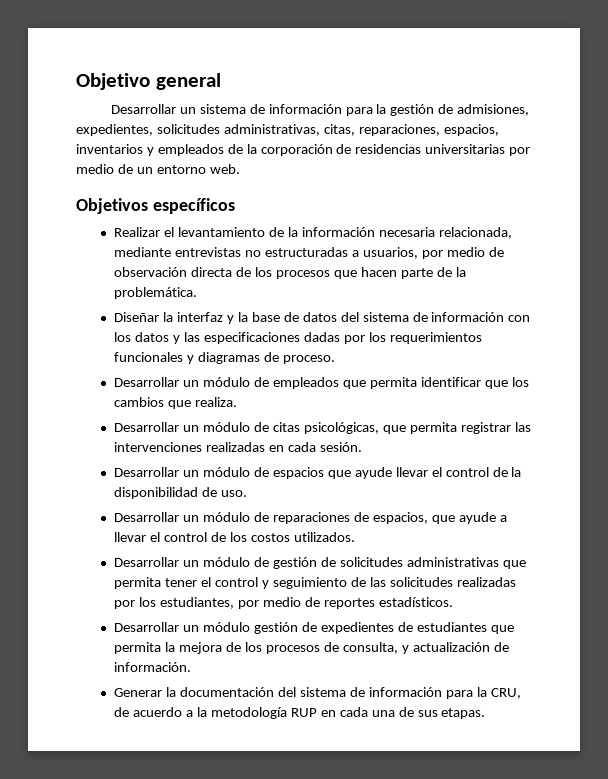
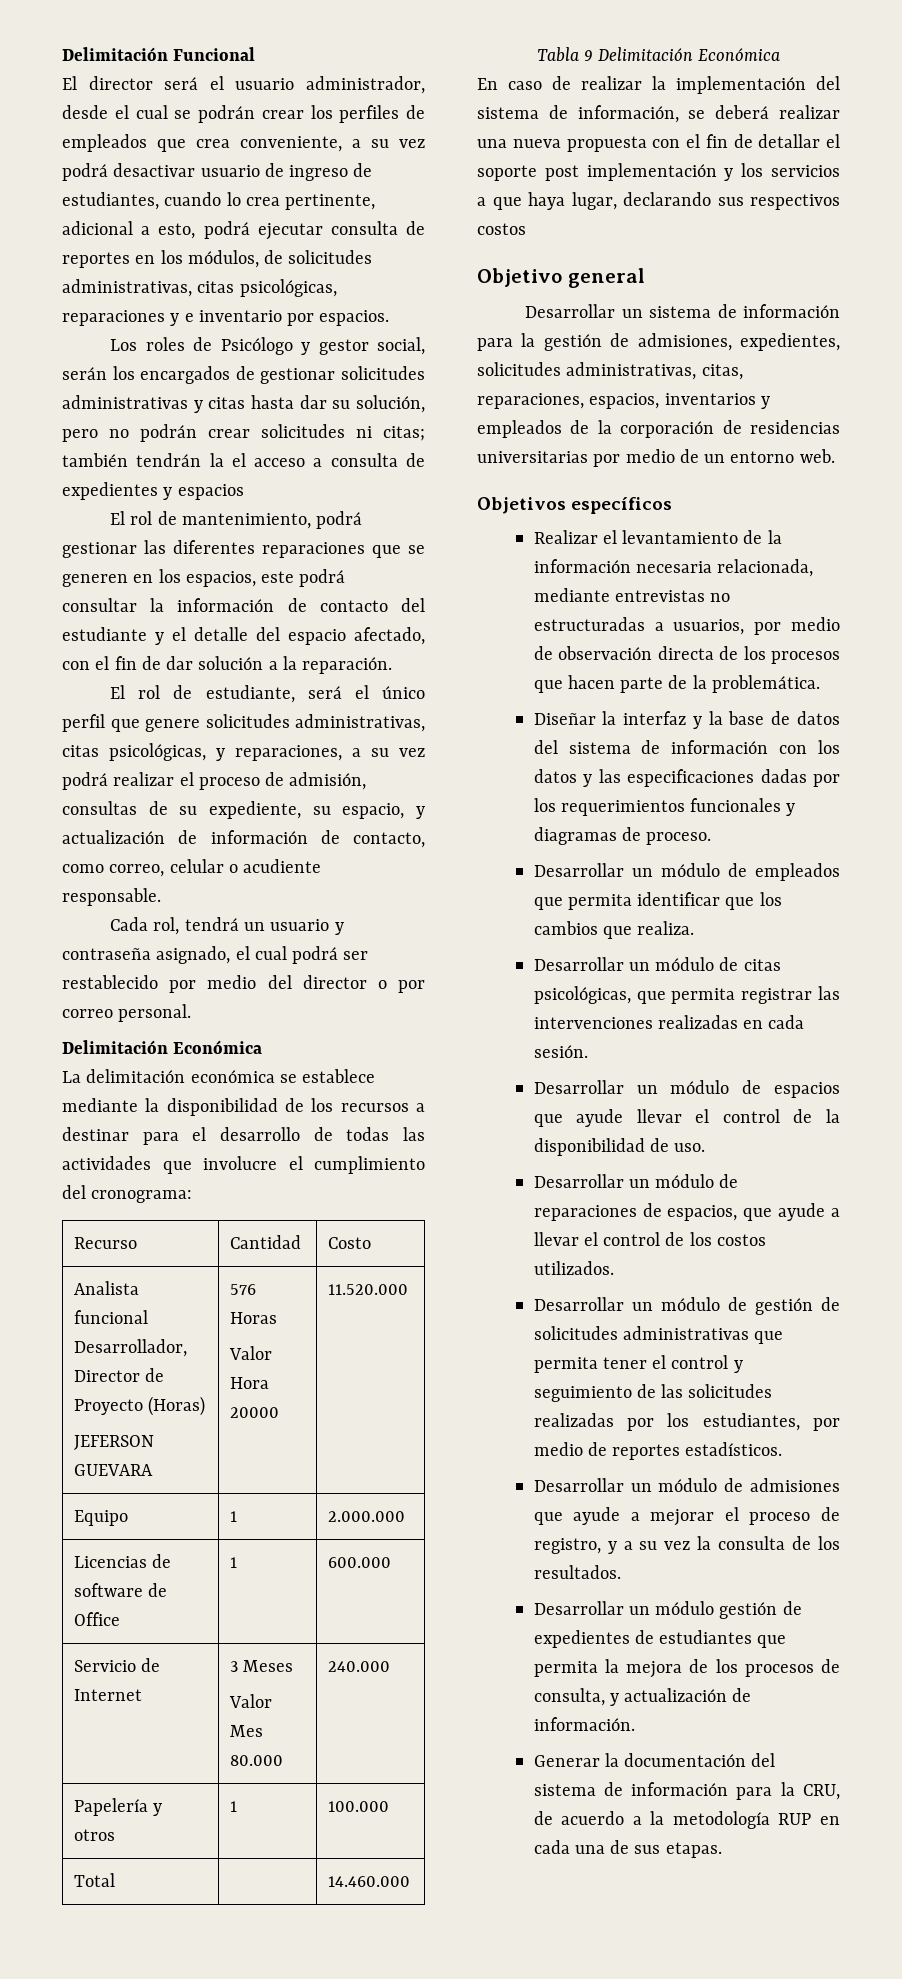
(76, 81) none -> [62,47,256,61] [62,76,425,94] [62,105,425,123] [62,134,425,152] [62,163,373,181] [62,192,376,210] [62,221,425,240] [62,250,373,268] [62,279,337,297] [62,310,390,326] [110,337,425,355] [62,366,425,384] [62,395,425,413] [62,424,425,442] [62,453,425,467] [62,482,244,500] [110,511,363,529] [62,540,425,558] [62,569,346,587] [62,598,425,612] [62,627,425,645] [62,656,393,674] [110,685,425,703] [62,714,425,732] [62,743,425,761] [62,772,367,790] [62,801,425,819] [62,830,425,848] [62,859,322,877] [62,888,161,906] [110,917,344,935] [62,946,369,964] [62,975,425,993] [62,1004,192,1022] [62,1040,263,1054] [62,1069,376,1083] [62,1098,425,1116] [62,1127,425,1145] [62,1156,425,1174] [62,1185,193,1203] [74,1237,138,1249] [230,1235,302,1249] [328,1237,372,1249] [74,1281,140,1295] [74,1310,149,1324] [74,1339,188,1357] [74,1368,165,1382] [74,1396,206,1416] [74,1435,155,1450] [74,1464,154,1476] [230,1284,257,1295] [230,1312,278,1324] [229,1346,273,1360] [230,1377,270,1389] [230,1407,280,1418] [328,1284,409,1295] [74,1510,129,1526] [230,1511,238,1522] [328,1511,406,1522] [74,1554,172,1568] [74,1583,168,1597] [74,1612,121,1626] [230,1557,238,1568] [328,1557,392,1568] [74,1658,161,1672] [74,1689,143,1701] [230,1660,294,1672] [229,1694,273,1708] [230,1725,264,1737] [230,1755,284,1766] [328,1661,391,1672] [74,1798,163,1816] [74,1829,116,1841] [230,1801,238,1812] [328,1801,390,1812] [74,1873,116,1887] [328,1876,411,1887] [536,47,781,62] [477,76,840,94] [477,105,840,123] [477,134,840,152] [477,163,840,181] [477,192,840,210] [477,223,526,235] Delimitación Funcional // El director será el usuario administrador, desde el cual se podrán crear los perfiles de empleados que crea conveniente, a su vez podrá desactivar usuario de ingreso de estudiantes, cuando lo crea pertinente, adicional a esto, podrá ejecutar consulta de reportes en los módulos, de solicitudes administrativas, citas psicológicas, reparaciones y e inventario por espacios. // Los roles de Psicólogo y gestor social, serán los encargados de gestionar solicitudes administrativas y citas hasta dar su solución, pero no podrán crear solicitudes ni citas; también tendrán la el acceso a consulta de expedientes y espacios // El rol de mantenimiento, podrá gestionar las diferentes reparaciones que se generen en los espacios, este podrá consultar la información de contacto del estudiante y el detalle del espacio afectado, con el fin de dar solución a la reparación. // El rol de estudiante, será el único perfil que genere solicitudes administrativas, citas psicológicas, y reparaciones, a su vez podrá realizar el proceso de admisión, consultas de su expediente, su espacio, y actualización de información de contacto, como correo, celular o acudiente responsable. // Cada rol, tendrá un usuario y contraseña asignado, el cual podrá ser restablecido por medio del director o por correo personal. // Delimitación Económica // La delimitación económica se establece mediante la disponibilidad de los recursos a destinar para el desarrollo de todas las actividades que involucre el cumplimiento del cronograma: // Recurso | Cantidad | Costo // Analista funcional Desarrollador, Director de Proyecto (Horas) // JEFERSON GUEVARA | 576 Horas // Valor Hora 20000 | 11.520.000 // Equipo | 1 | 2.000.000 // Licencias de software de Office | 1 | 600.000 // Servicio de Internet | 3 Meses // Valor Mes 80.000 | 240.000 // Papelería y otros | 1 | 100.000 // Total | | 14.460.000 // Tabla 9 Delimitación Económica // En caso de realizar la implementación del sistema de información, se deberá realizar una nueva propuesta con el fin de detallar el soporte post implementación y los servicios a que haya lugar, declarando sus respectivos costos //
(453, 602) none -> [533,1478,840,1492] [533,1507,840,1526] [533,1536,840,1554] [533,1565,621,1579] // Desarrollar un módulo de admisiones que ayude a mejorar el proceso de registro, y a su vez la consulta de los resultados.

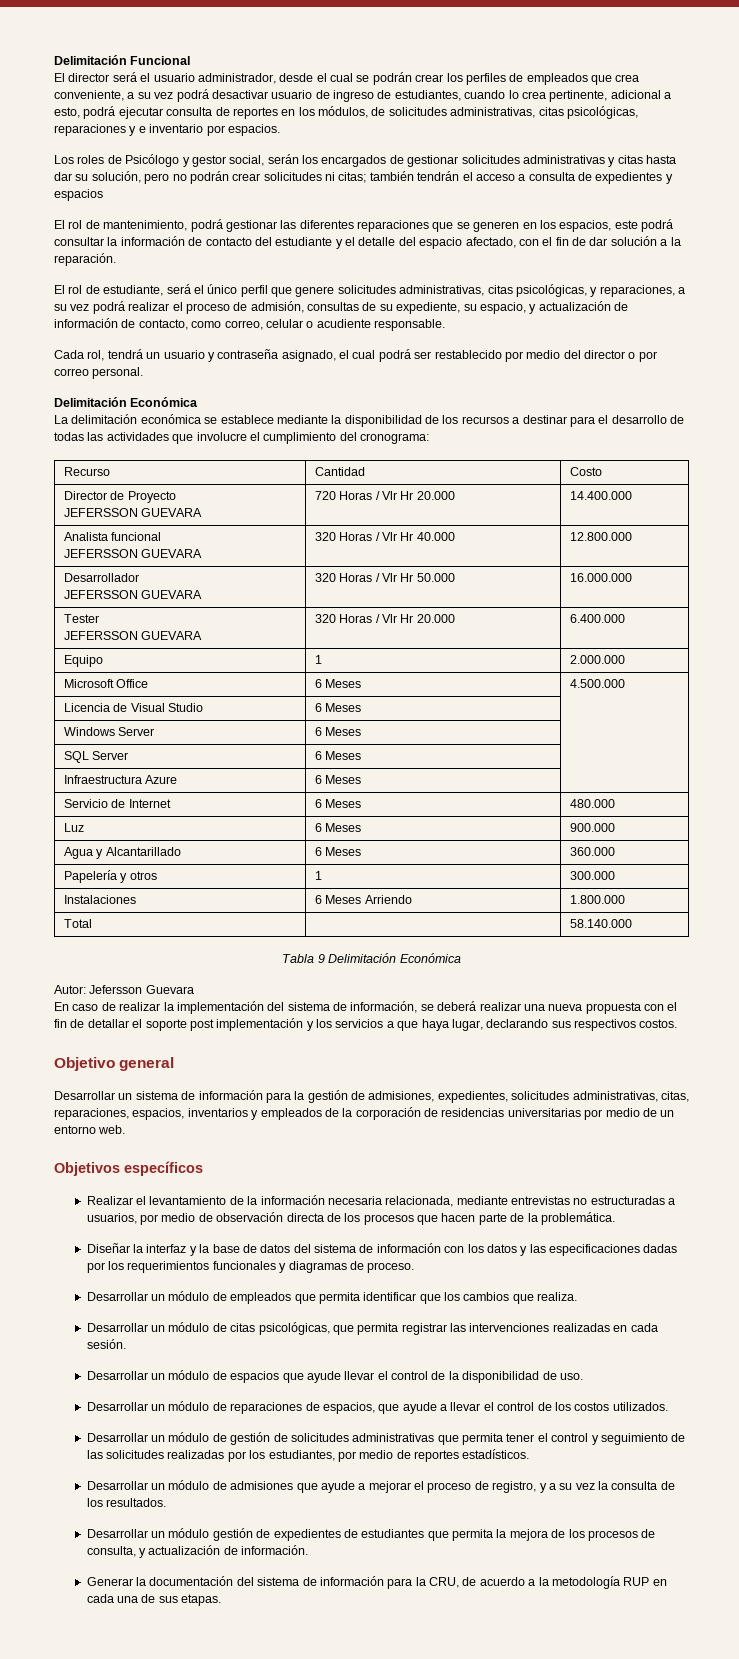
[209,453,224,467] la -> (460, 176) none
[74,1281,140,1295] [74,1310,149,1324] [74,1339,188,1357] Analista funcional Desarrollador, -> (602, 471) none
[148,1396,206,1416] [74,1435,155,1450] [74,1464,154,1476] [230,1284,257,1295] [230,1312,278,1324] [229,1346,273,1360] [230,1377,270,1389] [230,1407,280,1418] [328,1284,409,1295] [74,1510,129,1526] [230,1511,238,1522] [328,1511,406,1522] [74,1554,172,1568] [74,1583,168,1597] [74,1612,121,1626] [230,1557,238,1568] [328,1557,392,1568] (Horas) // JEFERSON GUEVARA | 576 Horas // Valor Hora 20000 | 11.520.000 // Equipo | 1 | 2.000.000 // Licencias de software de Office | 1 | 600.000 -> [63,508,203,517] [314,491,455,500] [569,491,632,500] [63,532,162,541] [63,549,203,558] [314,532,455,541] [569,532,632,541] [63,573,139,582] [63,590,203,599] [314,573,455,582] [569,573,632,582] [63,614,99,623] [63,631,203,640] [314,614,455,623] [569,614,625,623] [63,655,103,667] [314,655,322,664] [569,655,625,664] [63,679,149,688] [314,679,362,688] [569,679,625,688] [63,703,204,712] [314,703,362,712] [63,727,155,736] [314,727,362,736] [63,751,129,763] [314,751,362,760] [63,775,178,784] [314,775,362,784] // JEFERSSON GUEVARA | 720 Horas / Vlr Hr 20.000 | 14.400.000 // Analista funcional // JEFERSSON GUEVARA | 320 Horas / Vlr Hr 40.000 | 12.800.000 // Desarrollador // JEFERSSON GUEVARA | 320 Horas / Vlr Hr 50.000 | 16.000.000 // Tester // JEFERSSON GUEVARA | 320 Horas / Vlr Hr 20.000 | 6.400.000 // Equipo | 1 | 2.000.000 // Microsoft Office | 6 Meses | 4.500.000 // Licencia de Visual Studio | 6 Meses | // Windows Server | 6 Meses | // SQL Server | 6 Meses | // Infraestructura Azure | 6 Meses |
[230,1660,294,1672] [229,1694,273,1708] [230,1725,264,1737] [230,1755,284,1766] [328,1661,391,1672] [74,1798,163,1816] [74,1829,116,1841] [230,1801,238,1812] [328,1801,390,1812] 3 Meses // Valor Mes 80.000 | 240.000 // Papelería y otros | 1 | 100.000 -> [314,799,362,808] [569,799,615,808] [63,823,84,832] [314,823,362,832] [569,823,615,832] [63,847,181,859] [314,847,362,856] [569,847,615,856] [63,870,157,883] [314,871,322,880] [569,871,615,880] [63,895,136,904] [314,895,412,904] [569,895,625,904] 6 Meses | 480.000 // Luz | 6 Meses | 900.000 // Agua y Alcantarillado | 6 Meses | 360.000 // Papelería y otros | 1 | 300.000 // Instalaciones | 6 Meses Arriendo | 1.800.000
[328,1876,411,1887] 14.460.000 -> [569,919,632,928] 58.140.000
(781, 54) none -> [54,985,194,994] // Autor: Jefersson Guevara
[477,223,526,235] costos -> [639,1019,678,1028] costos.

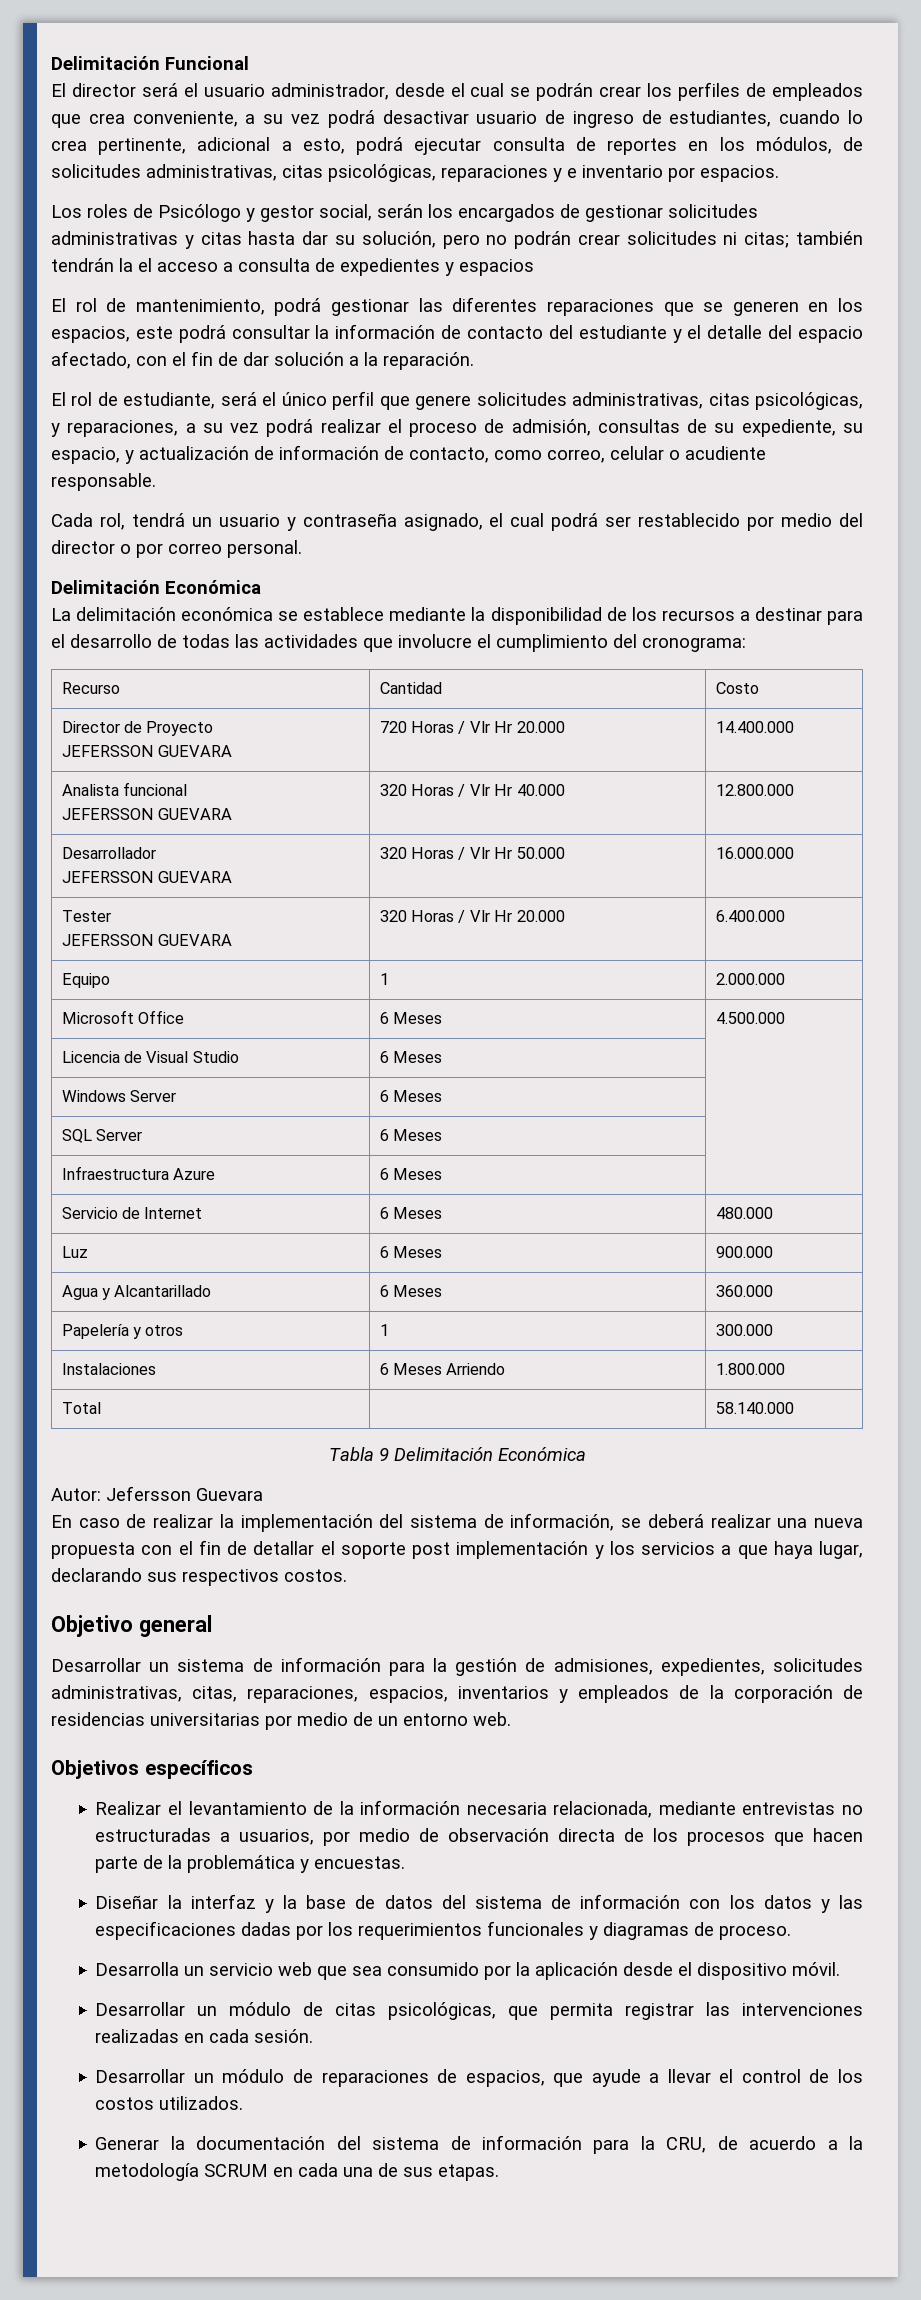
(460, 176) none -> [119,258,133,272] la
[540,1212,615,1225] problemática. -> [187,1855,406,1873] problemática y encuestas.
[86,1291,578,1304] Desarrollar un módulo de empleados que permita identificar que los cambios que realiza. -> [95,1962,841,1980] Desarrolla un servicio web que sea consumido por la aplicación desde el dispositivo móvil.
[86,1370,583,1383] // Desarrollar un módulo de espacios que ayude llevar el control de la disponibilidad de uso. -> (314, 2036) none
[86,1432,686,1445] [86,1449,530,1462] [86,1480,675,1493] [86,1498,167,1507] [86,1528,656,1541] [86,1545,309,1558] // Desarrollar un módulo de gestión de solicitudes administrativas que permita tener el control y seguimiento de las solicitudes realizadas por los estudiantes, por medio de reportes estadísticos. // Desarrollar un módulo de admisiones que ayude a mejorar el proceso de registro, y a su vez la consulta de los resultados. // Desarrollar un módulo gestión de expedientes de estudiantes que permita la mejora de los procesos de consulta, y actualización de información. -> (244, 2103) none
[623,1577,650,1586] RUP -> [204,2164,269,2177] SCRUM

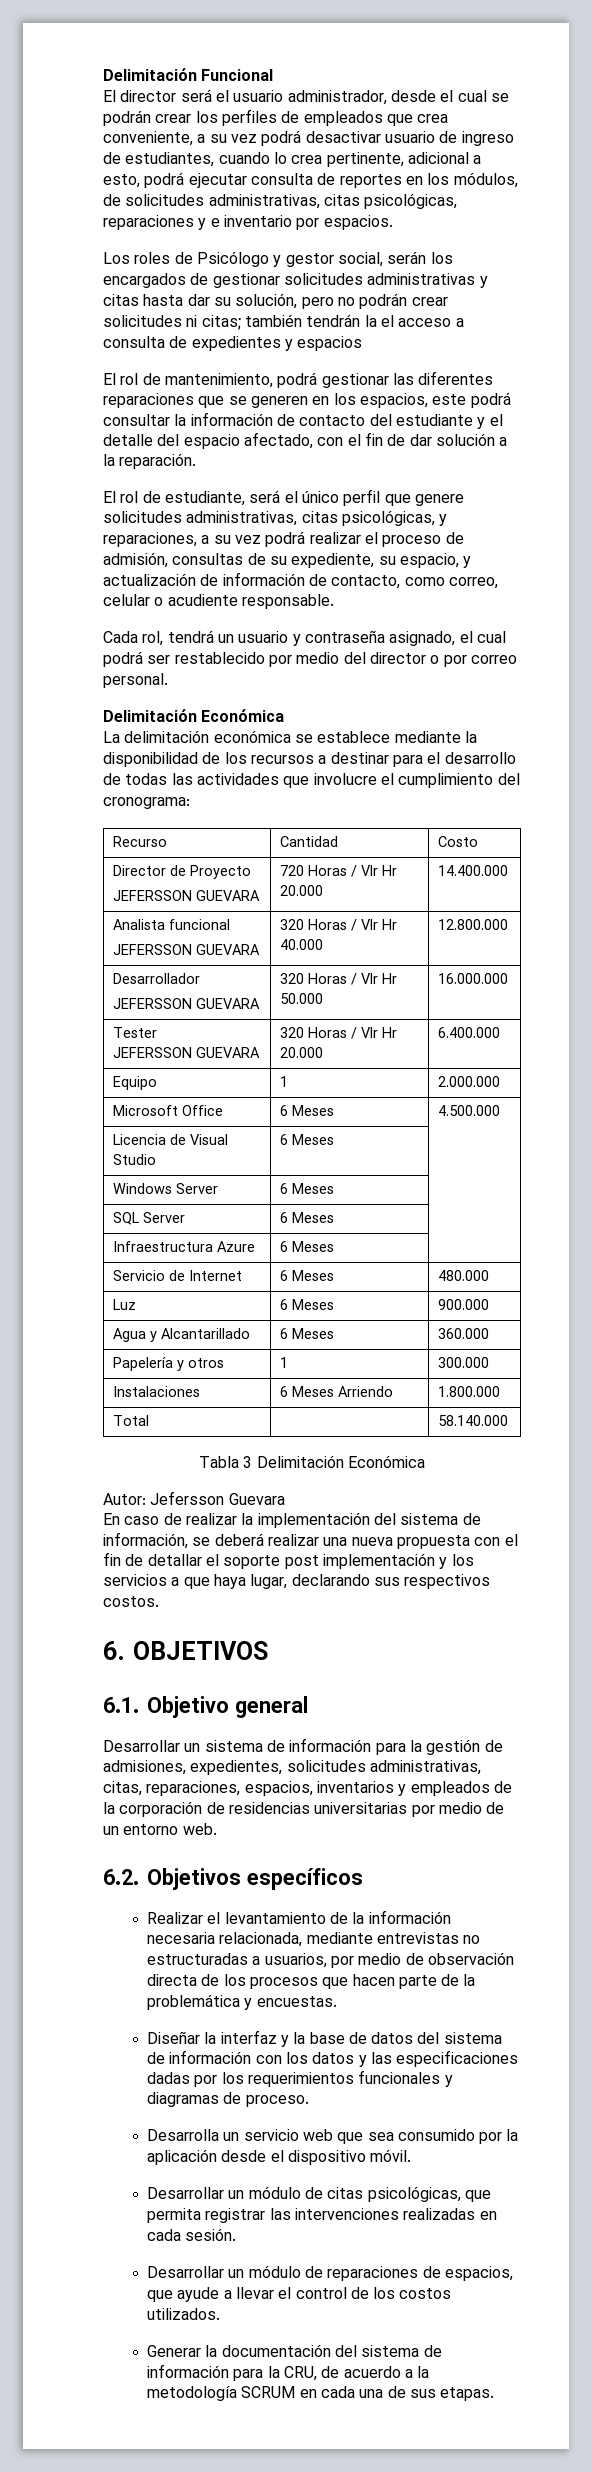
[378,1448,389,1461] 9 -> [243,1456,253,1468] 3
(347, 1575) none -> [103,1641,268,1660] [103,1697,139,1713] 6. OBJETIVOS // 6.1.
(511, 1719) none -> [103,1869,139,1885] 6.2.

